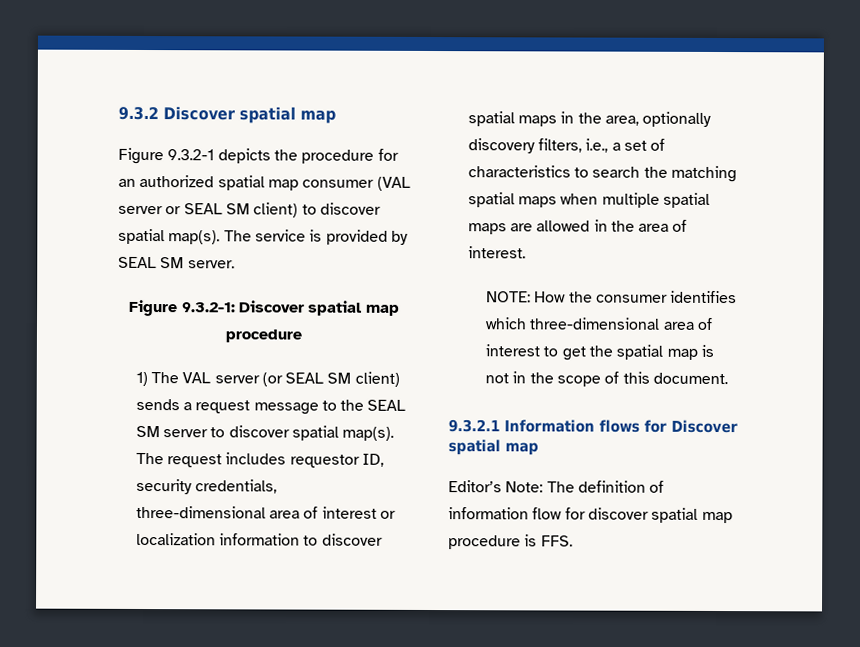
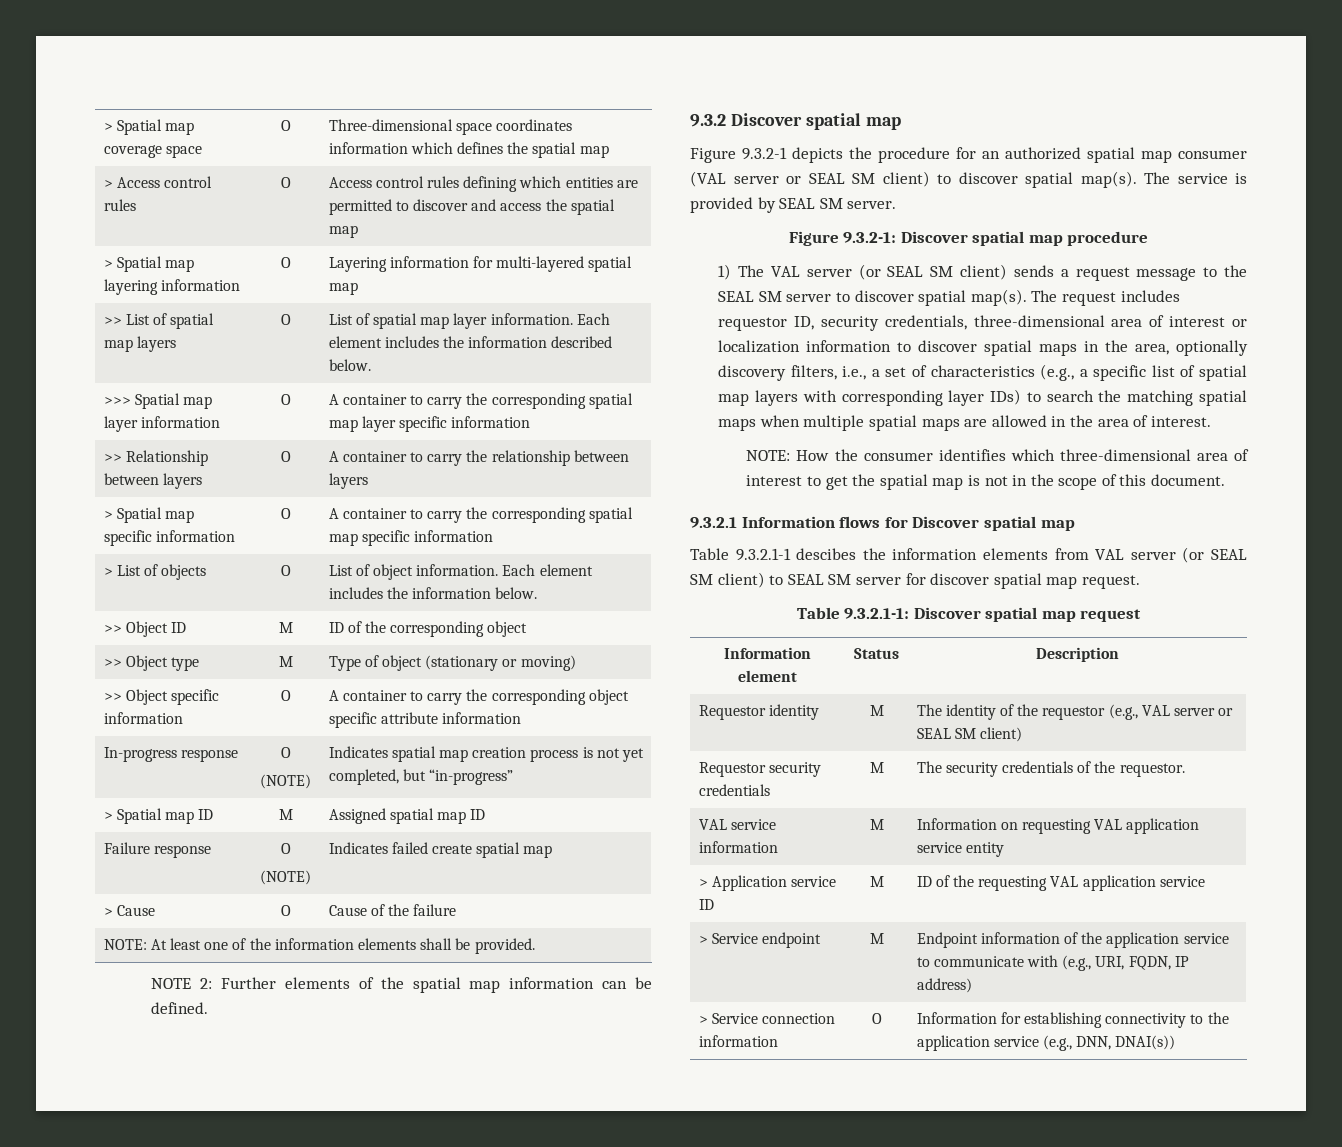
(118, 113) none -> [103,119,195,135] [103,145,202,158] [280,120,291,131] [328,119,573,135] [328,142,609,158] [103,176,213,188] [103,199,136,211] [280,177,291,188] [328,176,638,192] [328,199,615,215] [328,225,358,238] [103,256,195,272] [103,279,240,295] [280,257,291,268] [328,256,633,272] [328,282,358,295] [103,313,215,329] [103,336,176,352] [280,314,291,325] [328,313,610,329] [328,336,613,348] [328,359,371,371] [103,393,213,409] [103,416,220,432] [280,394,291,405] [328,393,633,409] [328,416,531,432] [103,450,208,466] [103,473,202,489] [280,451,291,462] [328,450,629,466] [328,473,368,489] [103,507,195,523] [103,530,235,546] [280,508,291,519] [328,507,633,523] [328,530,494,546] [103,564,207,580] [280,565,291,576] [328,564,593,580] [328,587,538,599] [103,621,187,637] [278,622,293,633] [328,621,528,637] [103,655,200,671] [278,656,293,667] [328,655,576,671] [103,689,220,705] [103,712,183,724] [280,690,291,701] [328,689,629,705] [328,712,522,728] [103,747,238,762] [280,747,291,758] [260,774,311,789] [328,746,644,762] [328,769,514,785] [103,808,214,824] [278,809,293,820] [328,808,486,824] [103,842,211,858] [280,843,291,854] [260,870,311,885] [328,842,553,858] [103,905,155,916] [280,905,291,916] [328,904,457,916] [103,938,535,954] [151,977,652,993] [151,1002,209,1014] > Spatial map coverage space | O | Three-dimensional space coordinates information which defines the spatial map // > Access control rules | O | Access control rules defining which entities are permitted to discover and access the spatial map // > Spatial map layering information | O | Layering information for multi-layered spatial map // >> List of spatial map layers | O | List of spatial map layer information. Each element includes the information described below. // >>> Spatial map layer information | O | A container to carry the corresponding spatial map layer specific information // >> Relationship between layers | O | A container to carry the relationship between layers // > Spatial map specific information | O | A container to carry the corresponding spatial map specific information // > List of objects | O | List of object information. Each element includes the information below. // >> Object ID | M | ID of the corresponding object // >> Object type | M | Type of object (stationary or moving) // >> Object specific information | O | A container to carry the corresponding object specific attribute information // In-progress response | O // (NOTE) | Indicates spatial map creation process is not yet completed, but “in-progress” // > Spatial map ID | M | Assigned spatial map ID // Failure response | O // (NOTE) | Indicates failed create spatial map // > Cause | O | Cause of the failure // NOTE: At least one of the information elements shall be provided. // NOTE 2: Further elements of the spatial map information can be defined. //
(571, 171) none -> [1040,364,1247,381] [718,389,1022,406] (e.g., a specific list of spatial map layers with corresponding layer IDs)
[448,480,665,493] [448,507,733,524] [448,534,573,550] Editor’s Note: The definition of information flow for discover spatial map procedure is FFS. -> [690,547,1247,563] [690,572,1140,589] [796,607,1142,622] [724,647,811,659] [738,670,797,682] [854,648,899,659] [1036,647,1119,662] [698,704,819,720] [869,705,884,716] [916,704,1234,720] [916,727,1023,742] [698,762,821,777] [698,784,770,796] [869,762,884,773] [916,761,1185,777] [698,819,776,830] [698,841,778,853] [869,819,884,830] [916,818,1200,834] [916,842,1004,857] [698,875,837,891] [698,899,714,910] [869,876,884,887] [916,875,1205,891] [698,932,822,948] [869,933,884,944] [916,932,1229,948] [916,955,1189,971] [916,978,972,993] [698,1013,836,1024] [698,1035,778,1047] [871,1013,882,1024] [916,1012,1229,1028] [916,1035,1176,1051] Table 9.3.2.1-1 descibes the information elements from VAL server (or SEAL SM client) to SEAL SM server for discover spatial map request. // Table 9.3.2.1-1: Discover spatial map request // Information element | Status | Description // Requestor identity | M | The identity of the requestor (e.g., VAL server or SEAL SM client) // Requestor security credentials | M | The security credentials of the requestor. // VAL service information | M | Information on requesting VAL application service entity // > Application service ID | M | ID of the requesting VAL application service // > Service endpoint | M | Endpoint information of the application service to communicate with (e.g., URI, FQDN, IP address) // > Service connection information | O | Information for establishing connectivity to the application service (e.g., DNN, DNAI(s))

